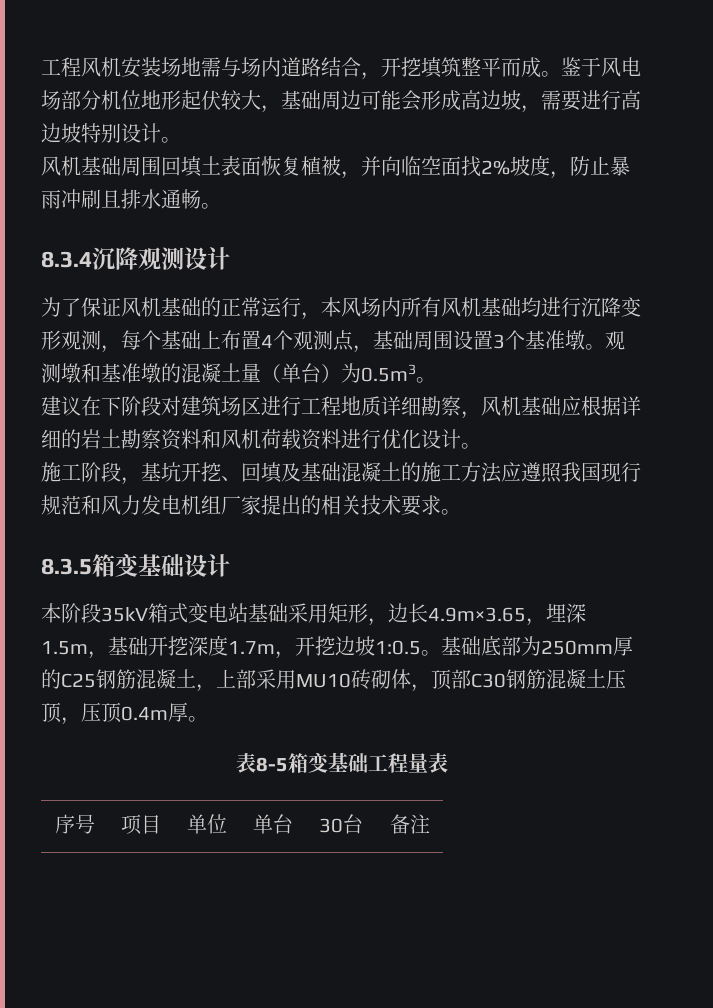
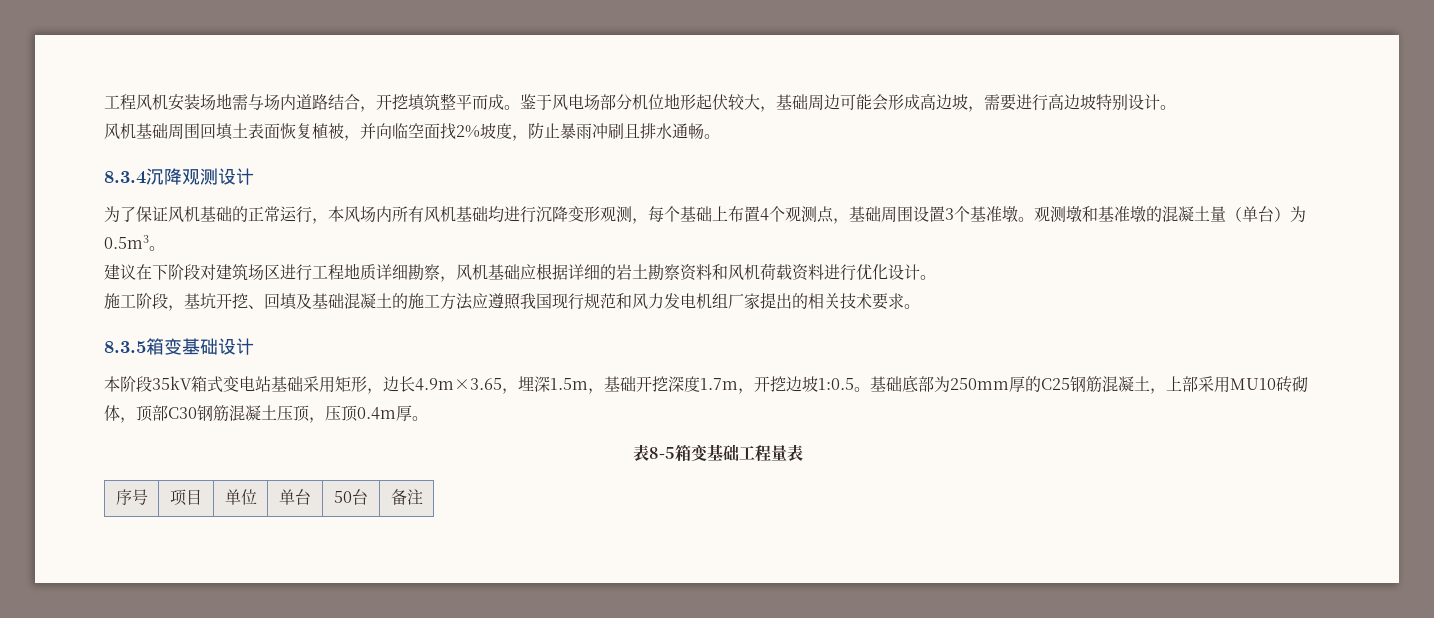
[319,818,343,833] 30 -> [334,491,352,503] 50

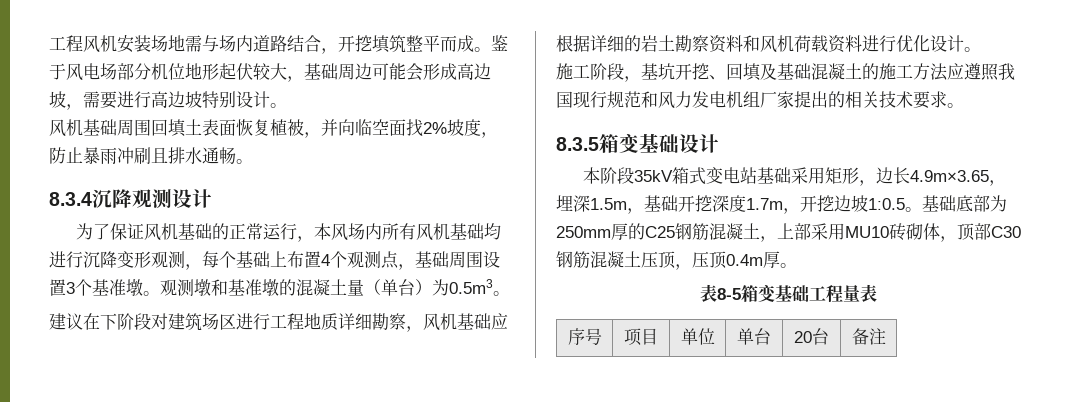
[334,491,352,503] 50 -> [794,331,812,343] 20

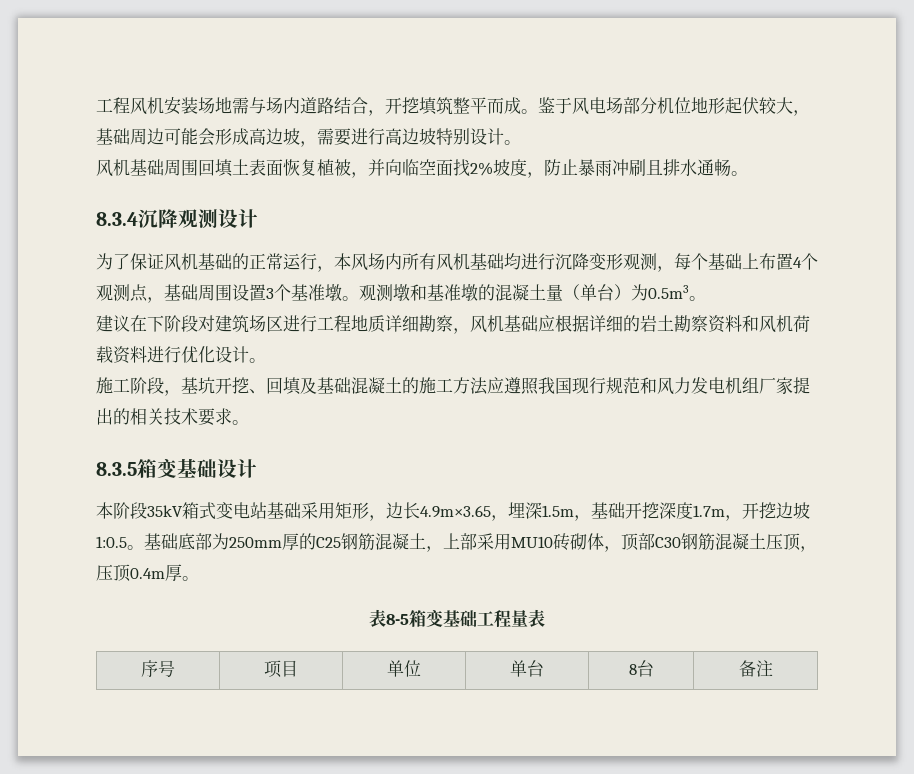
[794,331,812,343] 20 -> [628,664,637,675] 8

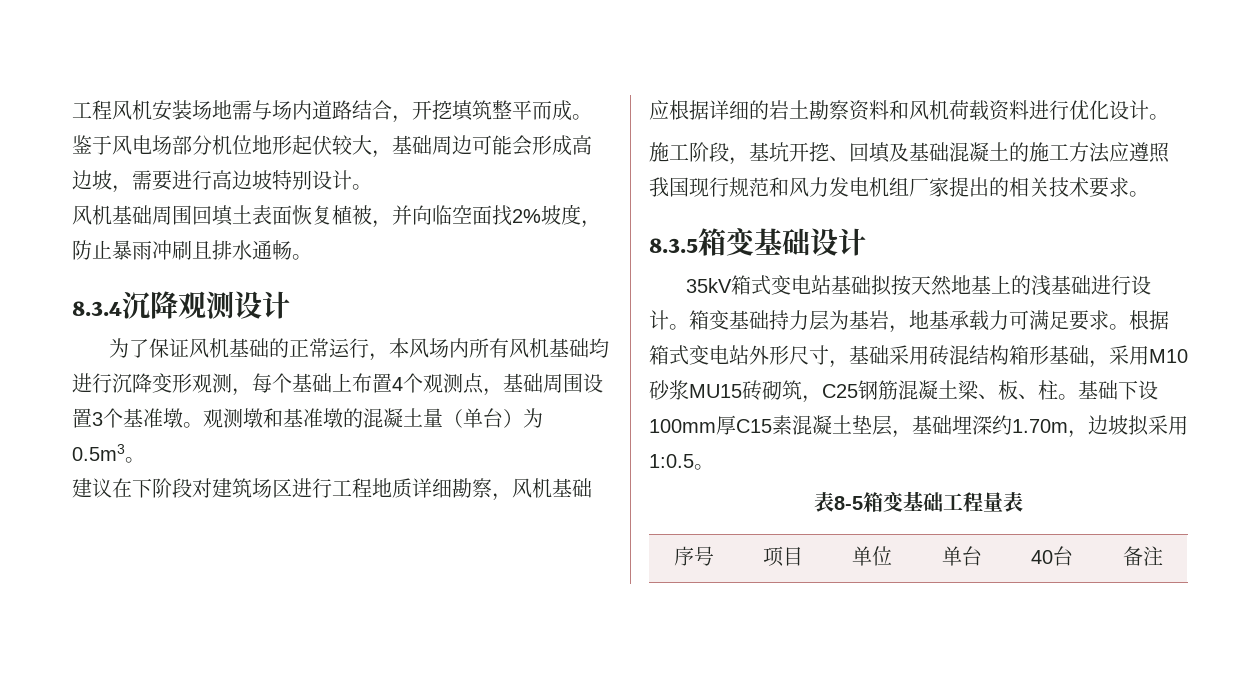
[96,502,147,519] 本阶段 -> (866, 242) none
[301,502,810,521] [96,533,817,552] [96,564,182,582] 采用矩形，边长4.9m×3.65，埋深1.5m，基础开挖深度1.7m，开挖边坡1:0.5。基础底部为250mm厚的C25钢筋混凝土，上部采用MU10砖砌体，顶部C30钢筋混凝土压顶，压顶0.4m厚 -> [871,275,1152,296] [649,310,1169,333] [649,345,1188,368] [649,380,1158,403] [649,415,1188,438] [649,454,694,468] 拟按天然地基上的浅基础进行设计。箱变基础持力层为基岩，地基承载力可满足要求。根据箱式变电站外形尺寸，基础采用砖混结构箱形基础，采用M10砂浆MU15砖砌筑，C25钢筋混凝土梁、板、柱。基础下设100mm厚C15素混凝土垫层，基础埋深约1.70m，边坡拟采用1:0.5
[628,664,637,675] 8 -> [1031,550,1053,564] 40

